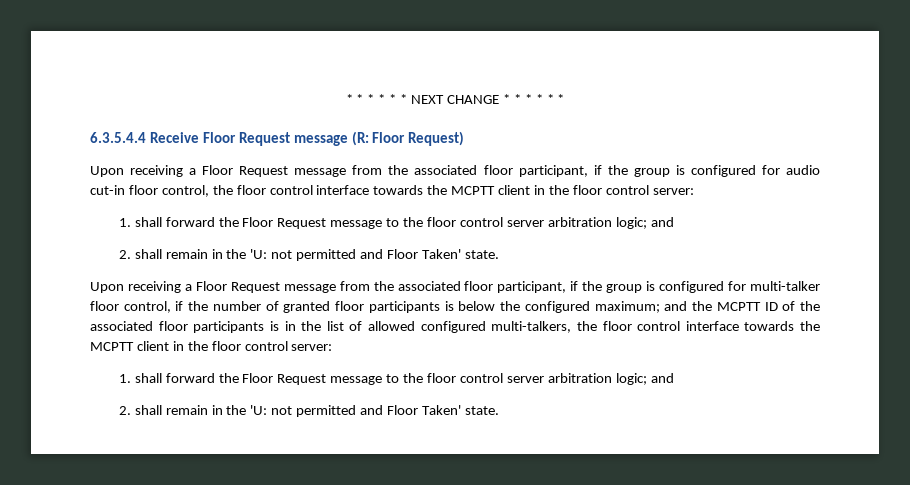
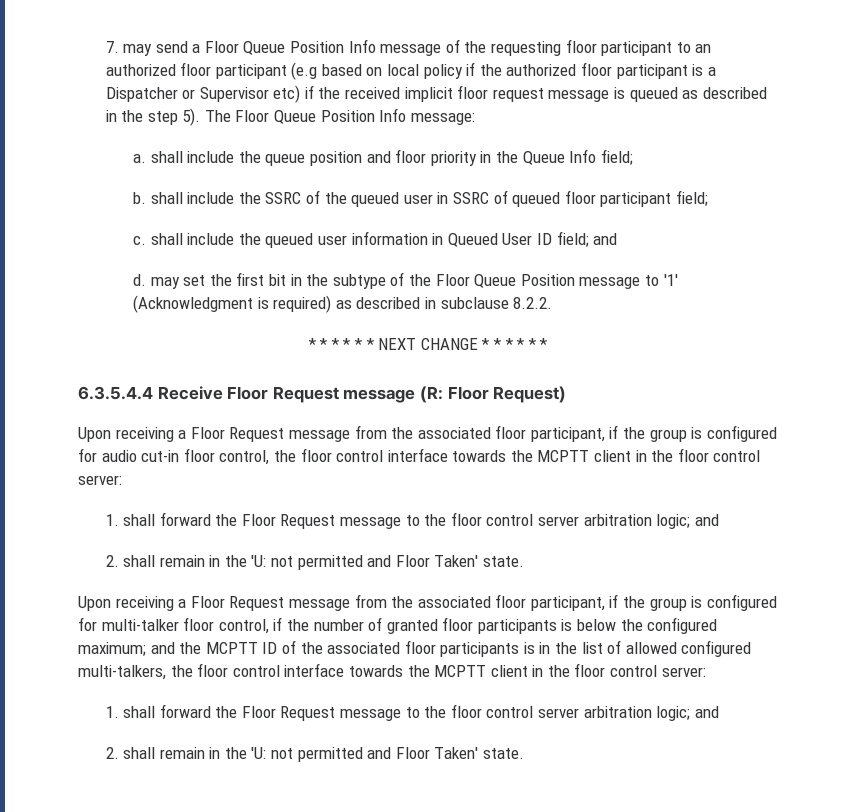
(345, 99) none -> [105,39,712,56] [105,62,716,80] [105,85,767,103] [105,108,475,126] [133,149,633,166] [133,190,708,207] [133,231,618,248] [133,272,678,289] [133,295,553,313] 7. may send a Floor Queue Position Info message of the requesting floor participant to an authorized floor participant (e.g based on local policy if the authorized floor participant is a Dispatcher or Supervisor etc) if the received implicit floor request message is queued as described in the step 5). The Floor Queue Position Info message: // a. shall include the queue position and floor priority in the Queue Info field; // b. shall include the SSRC of the queued user in SSRC of queued floor participant field; // c. shall include the queued user information in Queued User ID field; and // d. may set the first bit in the subtype of the Floor Queue Position message to '1' (Acknowledgment is required) as described in subclause 8.2.2. //

